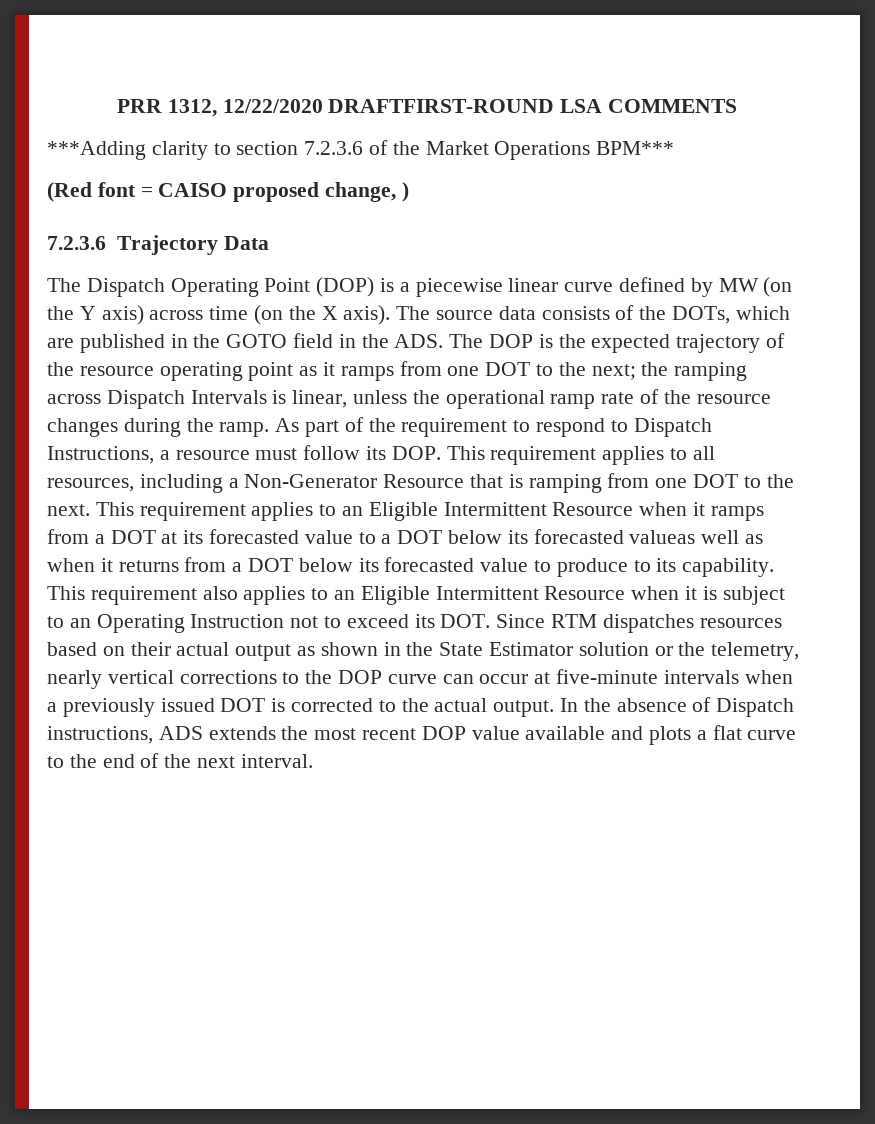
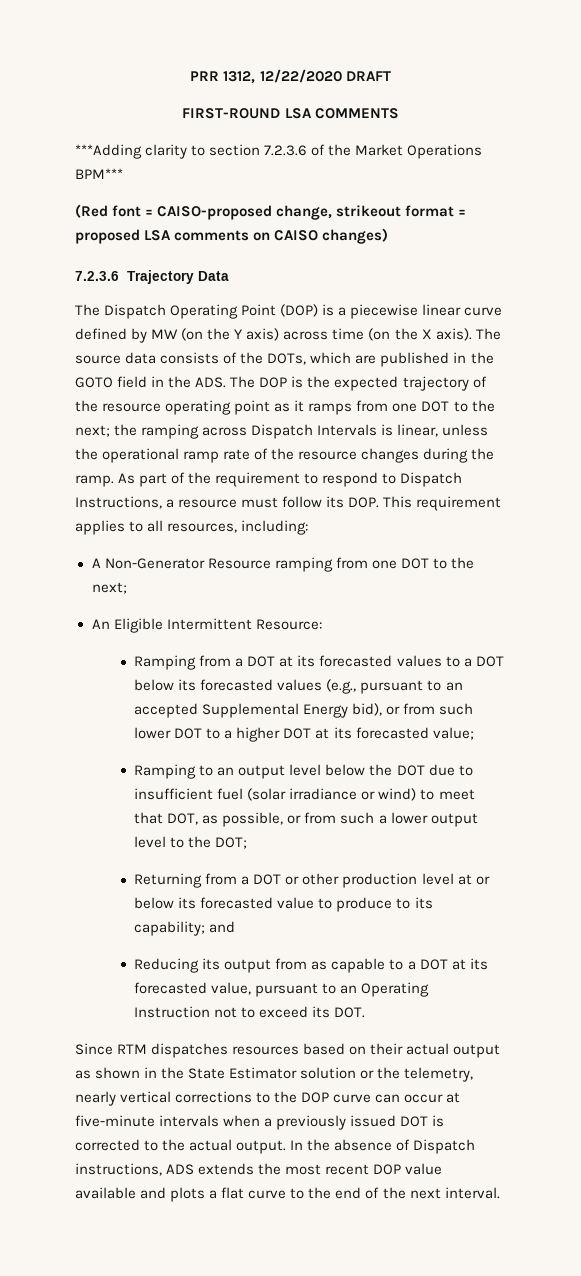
[328,99,555,113] DRAFTFIRST-ROUND -> [345,71,391,81] [182,108,281,119] DRAFT // FIRST-ROUND
[158,182,409,202] CAISO proposed change, ) -> [157,205,467,220] [75,228,389,244] CAISO-proposed change, strikeout format = proposed LSA comments on CAISO changes)
[139,474,523,493] including a Non-Generator Resource that is -> [241,520,309,535] [91,558,271,569] including: // A Non-Generator Resource
[47,502,764,521] next. This requirement applies to an Eligible Intermittent Resource when it ramps -> [91,582,127,594] [91,618,322,633] [134,655,197,670] next; // An Eligible Intermittent Resource: // Ramping
[304,530,353,544] value -> [396,655,442,667] values
[629,530,764,544] [47,557,294,572] valueas well as when it returns from a DOT -> [277,679,463,694] [134,703,474,718] [134,727,474,742] [134,764,473,779] [134,788,475,801] [134,812,478,827] [134,836,248,849] [134,873,490,888] values (e.g., pursuant to an accepted Supplemental Energy bid), or from such lower DOT to a higher DOT at its forecasted value; // Ramping to an output level below the DOT due to insufficient fuel (solar irradiance or wind) to meet that DOT, as possible, or from such a lower output level to the DOT; // Returning from a DOT or other production level at or
[682,558,775,577] [47,586,785,605] capability. This requirement also applies to an Eligible Intermittent Resource when it is subject -> [134,921,236,936] [134,958,488,973] [134,982,319,997] capability; and // Reducing its output from as capable to a DOT at its forecasted value, pursuant
(491, 621) none -> (366, 1012) //

